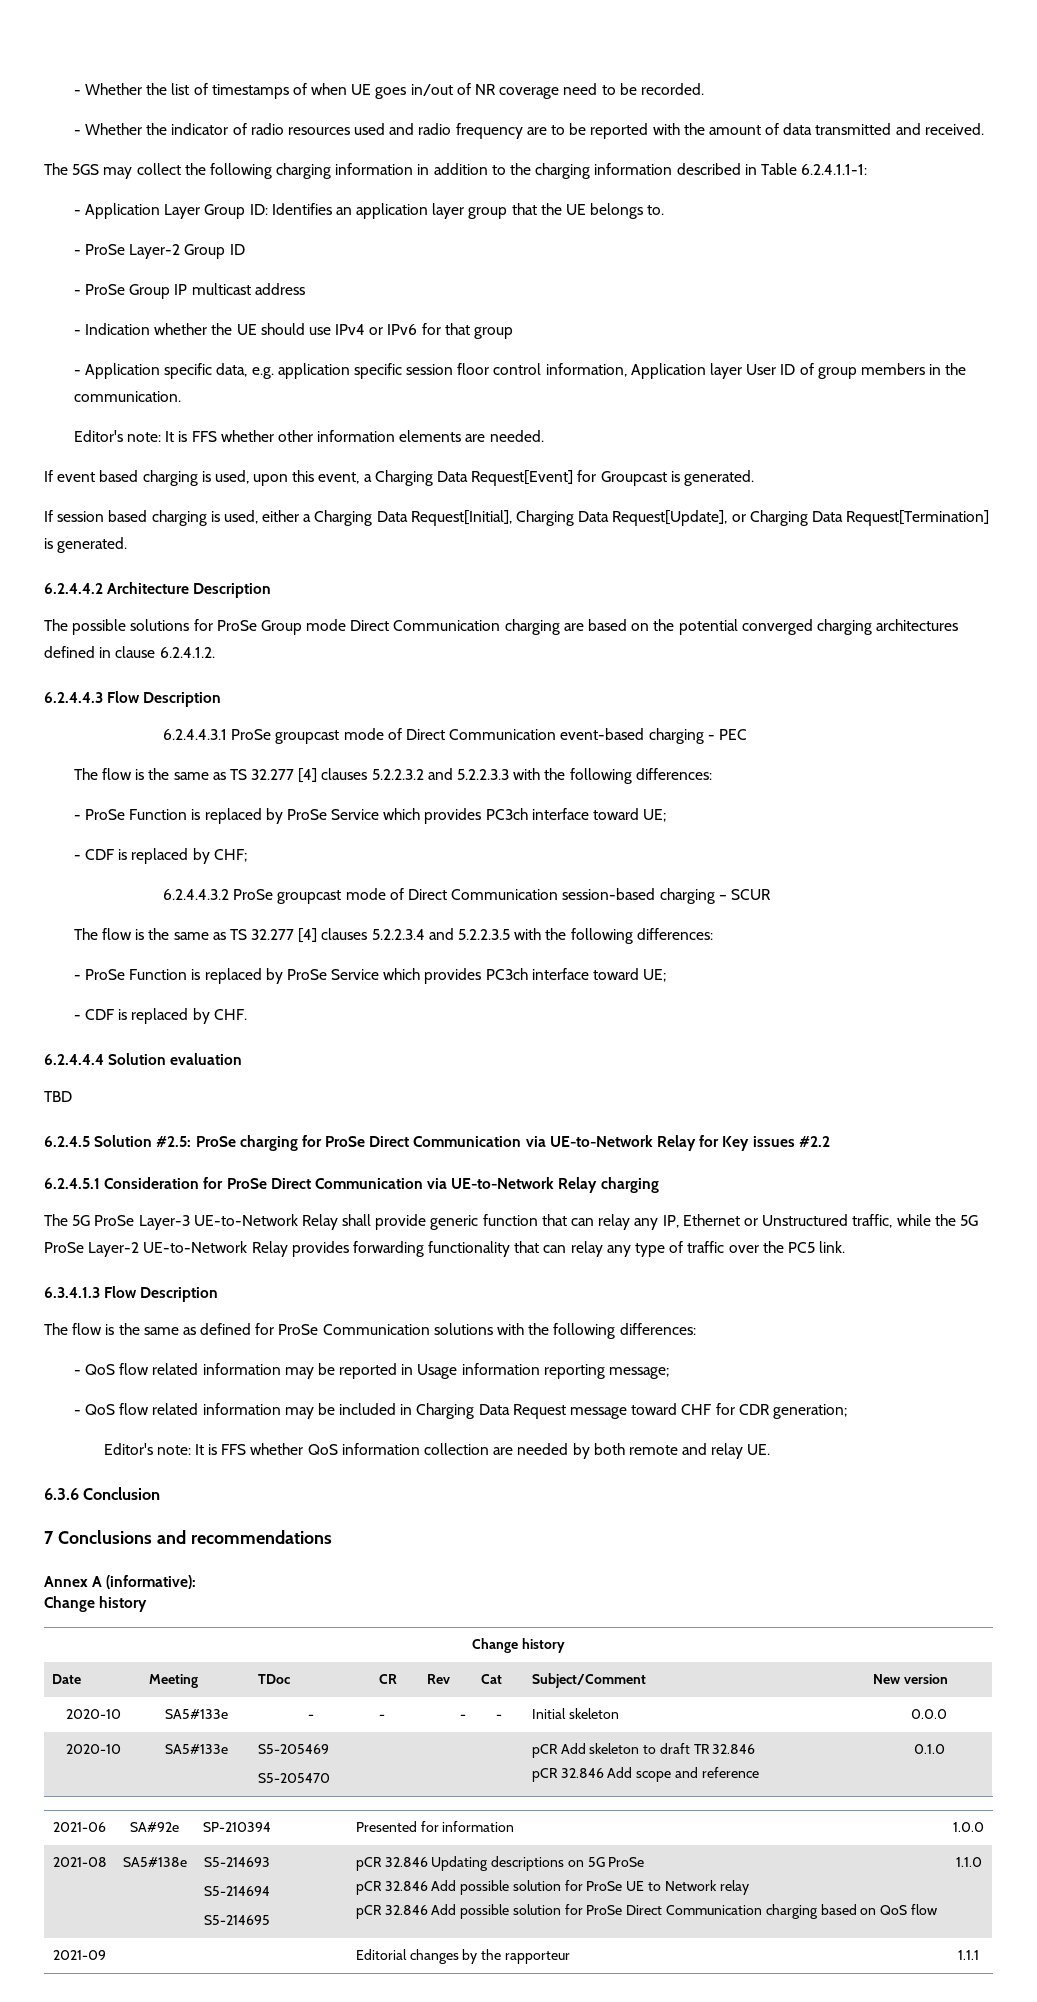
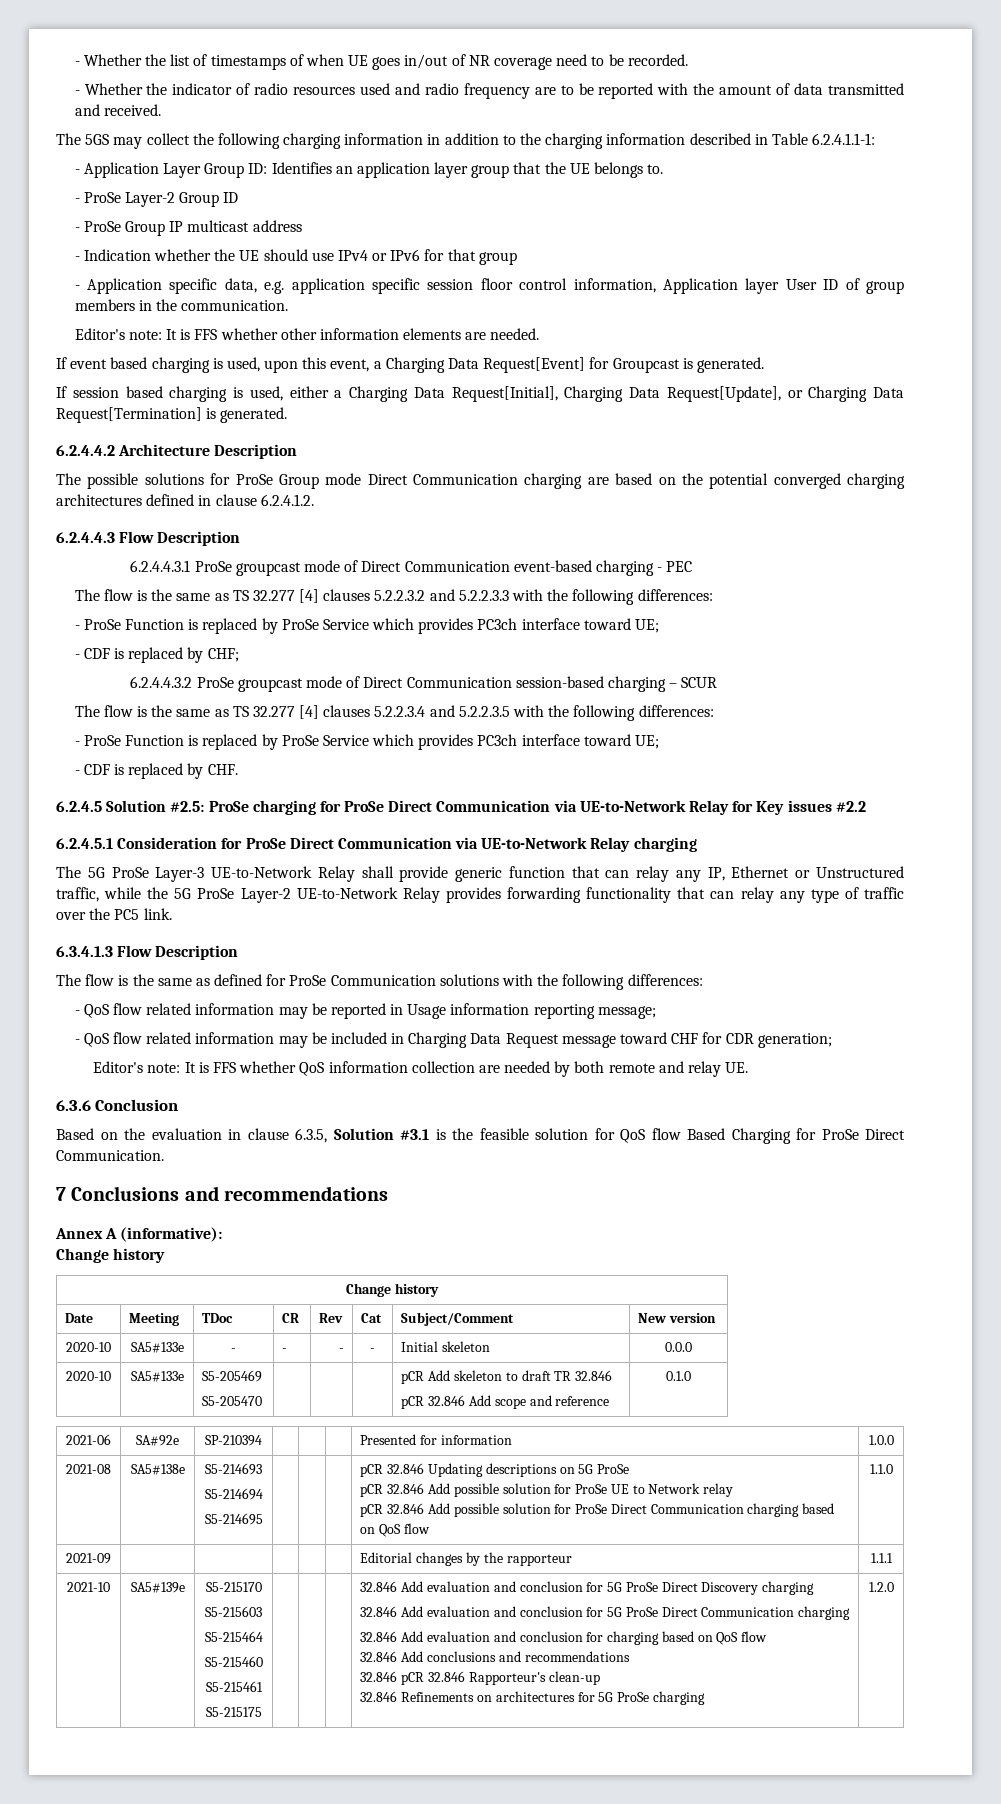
[44,1053,243,1065] [44,1091,72,1102] // 6.2.4.4.4 Solution evaluation // TBD -> (238, 769) none
(161, 1493) none -> [56,1128,905,1144] [56,1150,164,1161] // Based on the evaluation in clause 6.3.5, Solution #3.1 is the feasible solution for QoS flow Based Charging for ProSe Direct Communication.
(979, 1955) none -> [67,1582,110,1592] [130,1582,185,1593] [205,1582,262,1592] [205,1606,262,1617] [204,1631,263,1642] [204,1656,263,1667] [205,1681,263,1692] [205,1707,262,1717] [360,1581,815,1595] [360,1606,851,1620] [360,1631,768,1645] [360,1651,630,1662] [360,1671,600,1685] [360,1691,705,1705] [868,1582,894,1592] // 2021-10 | SA5#139e | S5-215170 // S5-215603 // S5-215464 // S5-215460 // S5-215461 // S5-215175 | | | | 32.846 Add evaluation and conclusion for 5G ProSe Direct Discovery charging // 32.846 Add evaluation and conclusion for 5G ProSe Direct Communication charging // 32.846 Add evaluation and conclusion for charging based on QoS flow // 32.846 Add conclusions and recommendations // 32.846 pCR 32.846 Rapporteur's clean-up // 32.846 Refinements on architectures for 5G ProSe charging | 1.2.0

